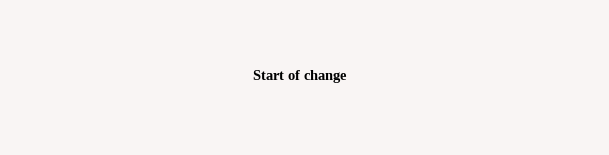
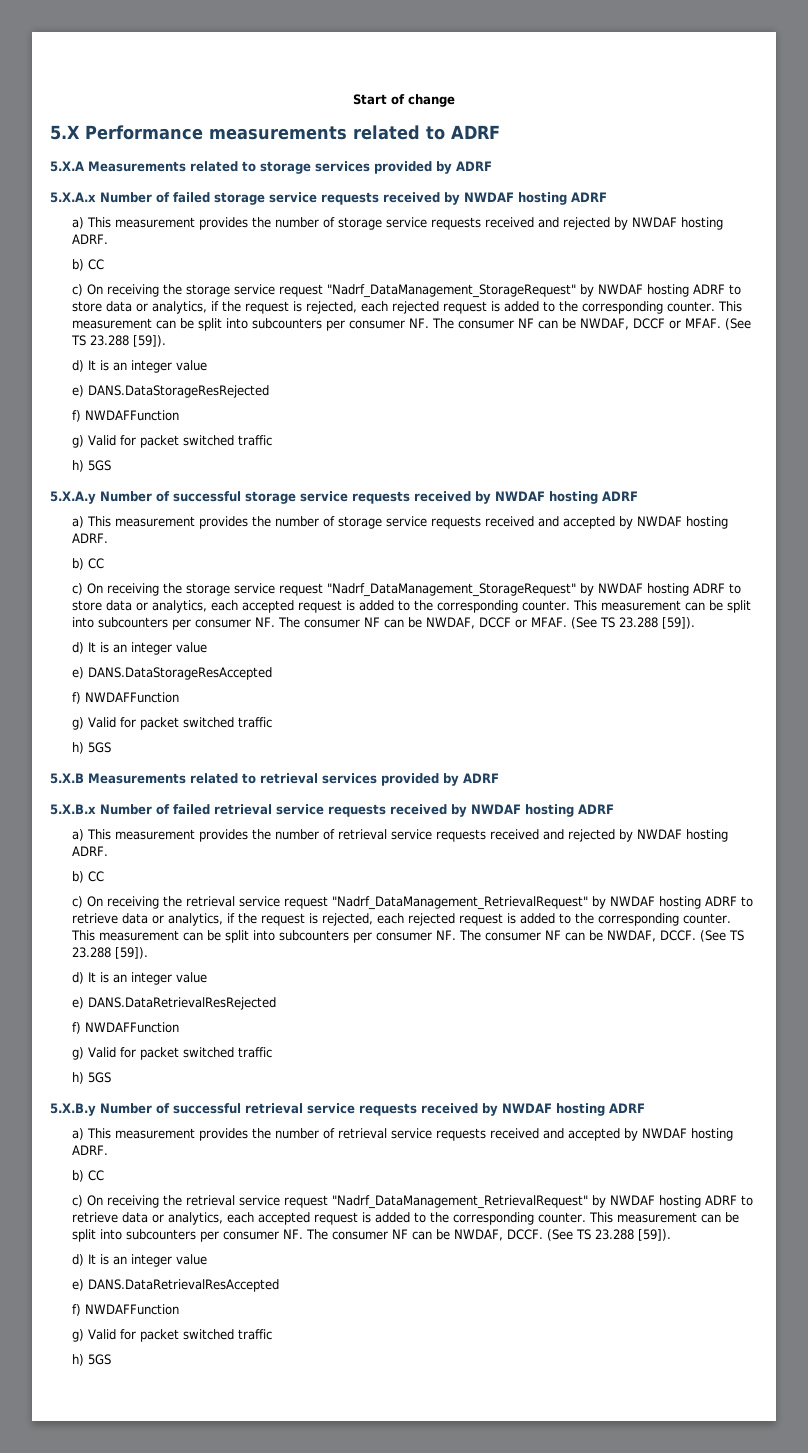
(347, 76) none -> [50,125,500,140] [50,161,492,174] [50,192,607,205] [72,217,724,230] [72,234,109,244] [72,259,105,271] [72,284,742,298] [72,301,743,314] [72,318,752,331] [71,335,167,347] [72,360,208,373] [72,385,270,398] [72,410,180,422] [72,435,273,448] [72,460,112,472] [50,491,638,504] [72,516,729,529] [72,533,109,543] [72,558,105,570] [72,583,742,597] [72,600,752,613] [72,617,696,630] [72,642,208,655] [72,667,273,680] [72,692,180,704] [72,717,273,730] [72,742,112,754] [50,773,499,786] [50,804,614,817] [72,829,729,842] [72,846,109,856] [72,871,105,883] [72,896,754,910] [72,913,732,926] [71,930,745,943] [72,947,149,959] [72,972,208,985] [72,997,277,1010] [72,1022,180,1034] [72,1047,273,1060] [72,1072,112,1084] [50,1103,645,1116] [72,1128,734,1141] [72,1145,109,1155] [72,1170,105,1182] [72,1195,754,1209] [72,1212,740,1225] [72,1229,672,1242] [72,1254,208,1267] [72,1279,280,1292] [72,1304,180,1316] [72,1329,273,1342] [72,1354,112,1366] // 5.X Performance measurements related to ADRF // 5.X.A Measurements related to storage services provided by ADRF // 5.X.A.x Number of failed storage service requests received by NWDAF hosting ADRF // a) This measurement provides the number of storage service requests received and rejected by NWDAF hosting ADRF. // b) CC // c) On receiving the storage service request "Nadrf_DataManagement_StorageRequest" by NWDAF hosting ADRF to store data or analytics, if the request is rejected, each rejected request is added to the corresponding counter. This measurement can be split into subcounters per consumer NF. The consumer NF can be NWDAF, DCCF or MFAF. (See TS 23.288 [59]). // d) It is an integer value // e) DANS.DataStorageResRejected // f) NWDAFFunction // g) Valid for packet switched traffic // h) 5GS // 5.X.A.y Number of successful storage service requests received by NWDAF hosting ADRF // a) This measurement provides the number of storage service requests received and accepted by NWDAF hosting ADRF. // b) CC // c) On receiving the storage service request "Nadrf_DataManagement_StorageRequest" by NWDAF hosting ADRF to store data or analytics, each accepted request is added to the corresponding counter. This measurement can be split into subcounters per consumer NF. The consumer NF can be NWDAF, DCCF or MFAF. (See TS 23.288 [59]). // d) It is an integer value // e) DANS.DataStorageResAccepted // f) NWDAFFunction // g) Valid for packet switched traffic // h) 5GS // 5.X.B Measurements related to retrieval services provided by ADRF // 5.X.B.x Number of failed retrieval service requests received by NWDAF hosting ADRF // a) This measurement provides the number of retrieval service requests received and rejected by NWDAF hosting ADRF. // b) CC // c) On receiving the retrieval service request "Nadrf_DataManagement_RetrievalRequest" by NWDAF hosting ADRF to retrieve data or analytics, if the request is rejected, each rejected request is added to the corresponding counter. This measurement can be split into subcounters per consumer NF. The consumer NF can be NWDAF, DCCF. (See TS 23.288 [59]). // d) It is an integer value // e) DANS.DataRetrievalResRejected // f) NWDAFFunction // g) Valid for packet switched traffic // h) 5GS // 5.X.B.y Number of successful retrieval service requests received by NWDAF hosting ADRF // a) This measurement provides the number of retrieval service requests received and accepted by NWDAF hosting ADRF. // b) CC // c) On receiving the retrieval service request "Nadrf_DataManagement_RetrievalRequest" by NWDAF hosting ADRF to retrieve data or analytics, each accepted request is added to the corresponding counter. This measurement can be split into subcounters per consumer NF. The consumer NF can be NWDAF, DCCF. (See TS 23.288 [59]). // d) It is an integer value // e) DANS.DataRetrievalResAccepted // f) NWDAFFunction // g) Valid for packet switched traffic // h) 5GS

